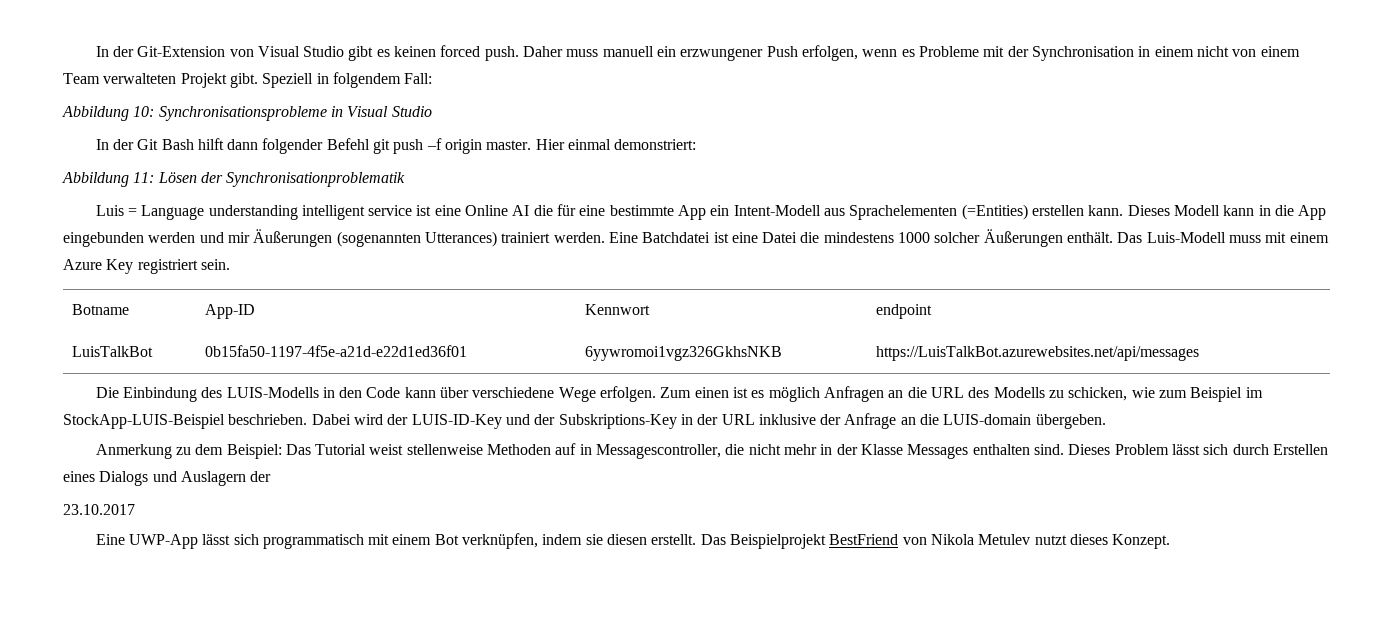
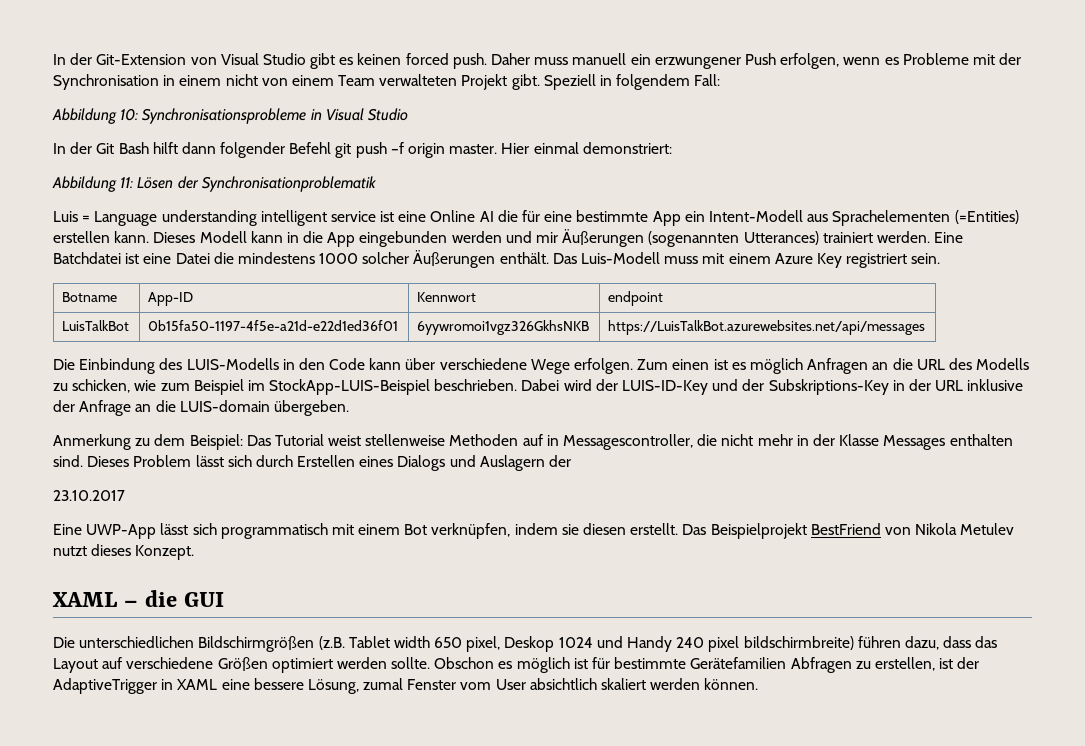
(1171, 541) none -> [52,590,224,607] [53,636,998,652] [53,657,980,673] [53,678,759,694] // XAML – die GUI // Die unterschiedlichen Bildschirmgrößen (z.B. Tablet width 650 pixel, Deskop 1024 und Handy 240 pixel bildschirmbreite) führen dazu, dass das Layout auf verschiedene Größen optimiert werden sollte. Obschon es möglich ist für bestimmte Gerätefamilien Abfragen zu erstellen, ist der AdaptiveTrigger in XAML eine bessere Lösung, zumal Fenster vom User absichtlich skaliert werden können.

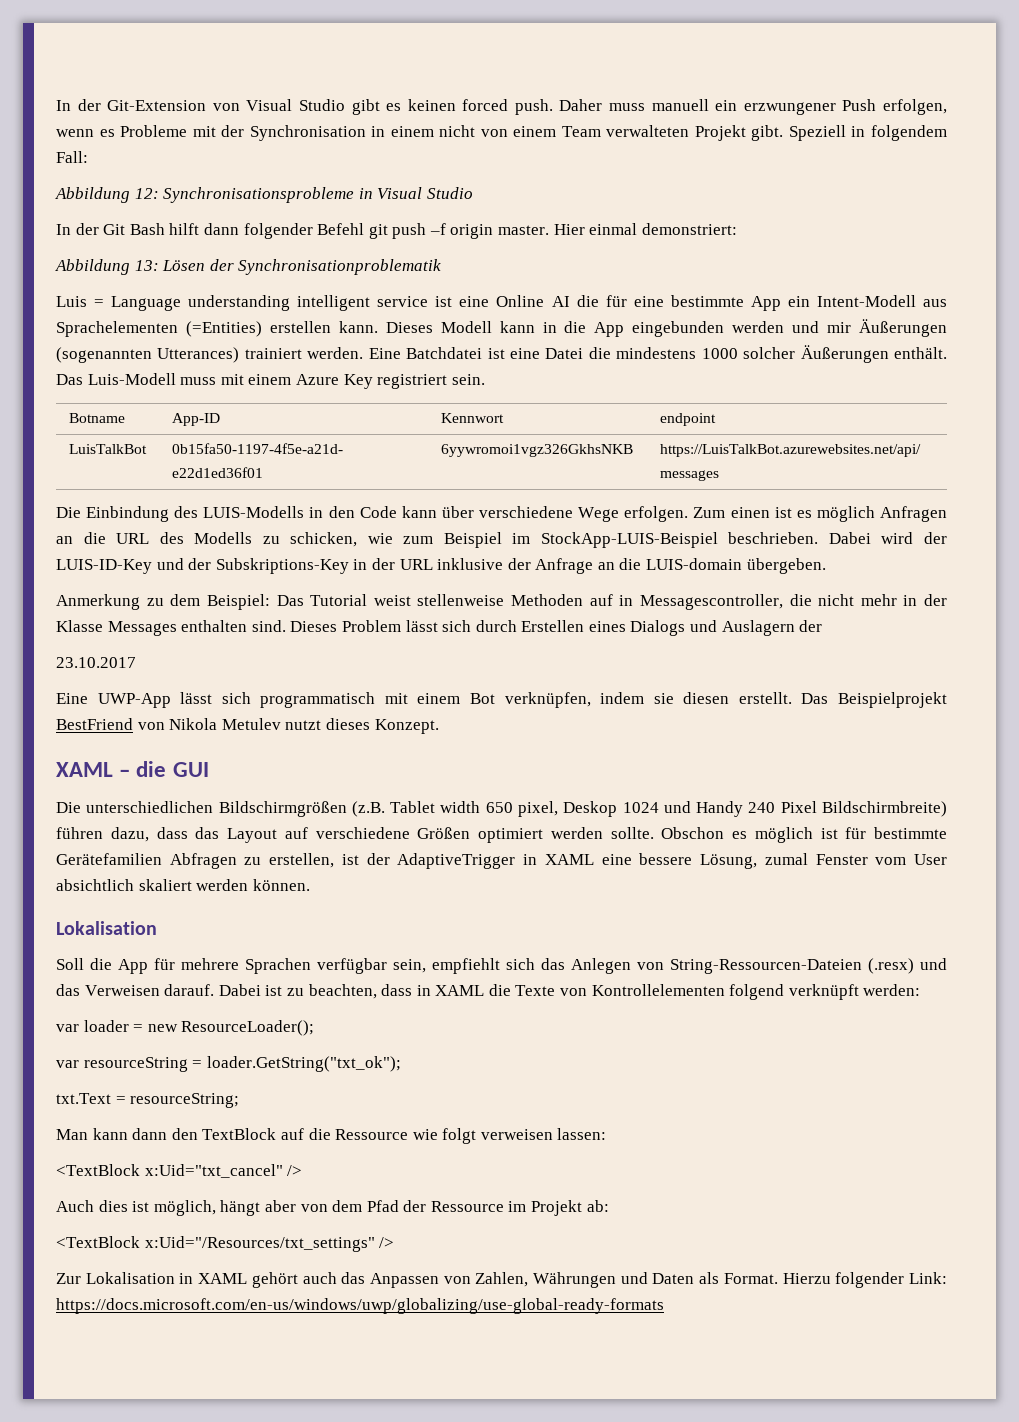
[120,108,139,121] 10: -> [134,188,159,199] 12:
[120,177,134,188] 11: -> [134,260,159,271] 13:
[708,636,854,652] pixel bildschirmbreite) -> [780,801,948,817] Pixel Bildschirmbreite)
(759, 684) none -> [56,921,157,935] [56,958,947,974] [56,984,921,1000] [56,1020,315,1036] [56,1056,401,1072] [56,1093,240,1108] [56,1128,607,1144] [56,1164,303,1178] [56,1200,609,1216] [56,1236,395,1252] [56,1272,948,1288] [56,1298,664,1314] // Lokalisation // Soll die App für mehrere Sprachen verfügbar sein, empfiehlt sich das Anlegen von String-Ressourcen-Dateien (.resx) und das Verweisen darauf. Dabei ist zu beachten, dass in XAML die Texte von Kontrollelementen folgend verknüpft werden: // var loader = new ResourceLoader(); // var resourceString = loader.GetString("txt_ok"); // txt.Text = resourceString; // Man kann dann den TextBlock auf die Ressource wie folgt verweisen lassen: // <TextBlock x:Uid="txt_cancel" /> // Auch dies ist möglich, hängt aber von dem Pfad der Ressource im Projekt ab: // <TextBlock x:Uid="/Resources/txt_settings" /> // Zur Lokalisation in XAML gehört auch das Anpassen von Zahlen, Währungen und Daten als Format. Hierzu folgender Link: https://docs.microsoft.com/en-us/windows/uwp/globalizing/use-global-ready-formats

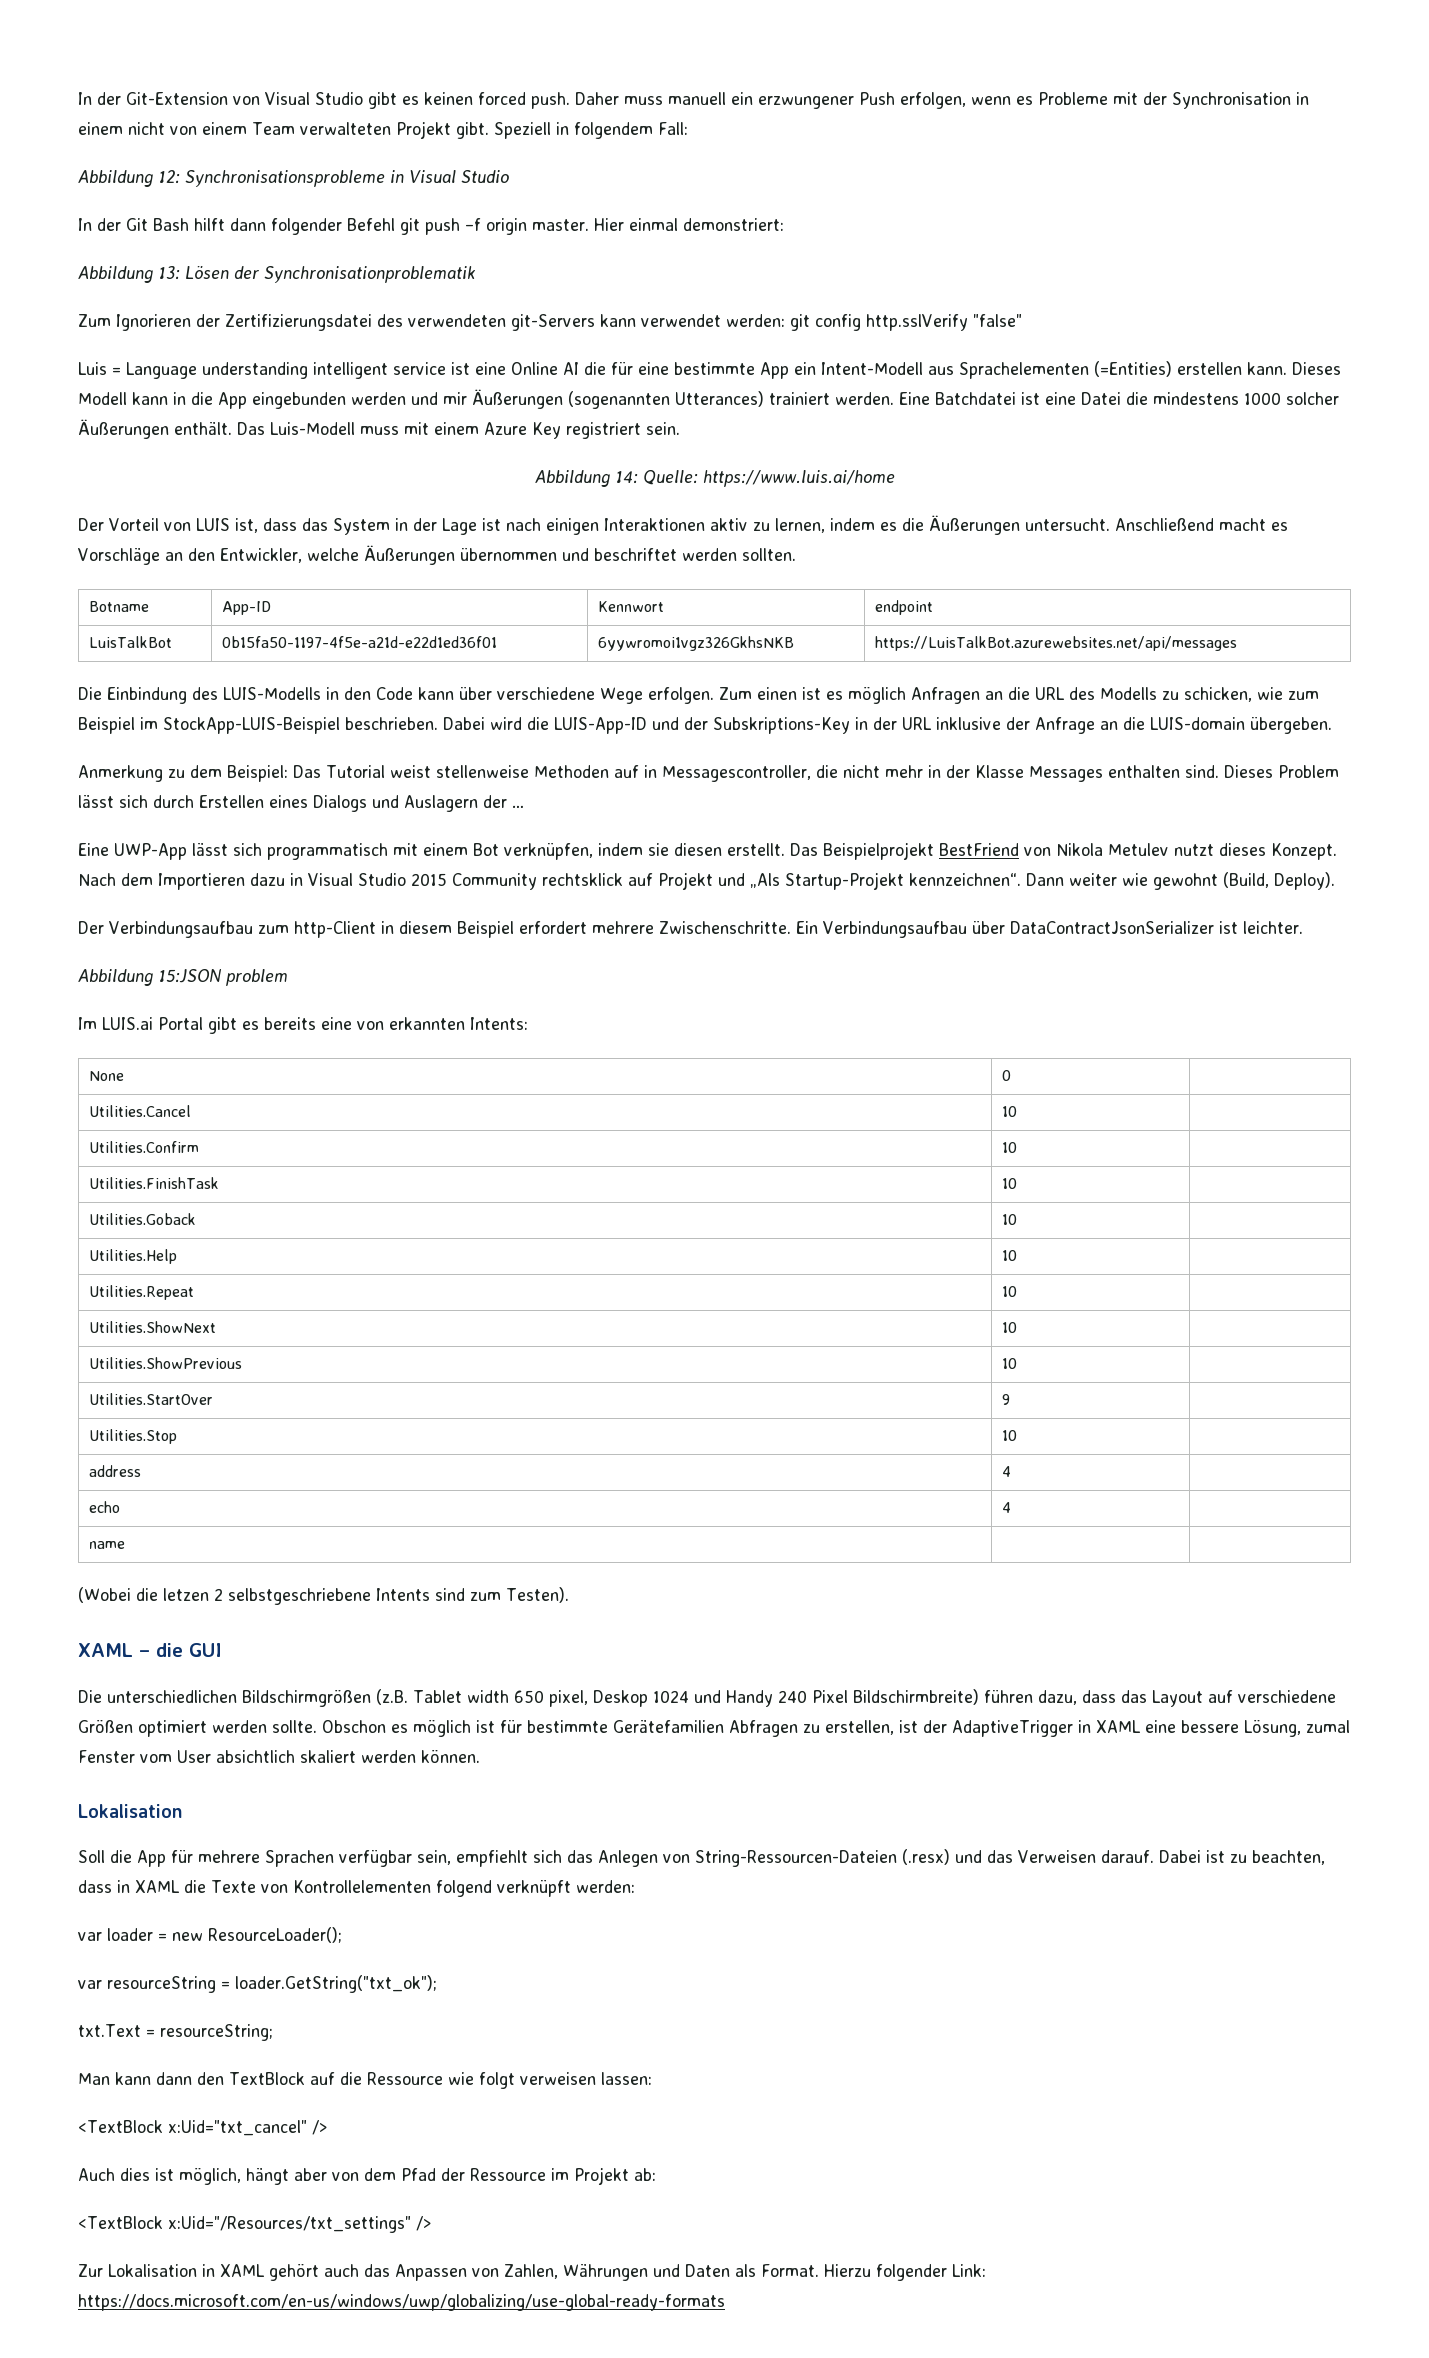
(442, 267) none -> [78,314,1022,331] // Zum Ignorieren der Zertifizierungsdatei des verwendeten git-Servers kann verwendet werden: git config http.sslVerify "false"
(485, 379) none -> [534,470,895,487] [78,515,1288,535] [78,545,796,565] // Abbildung 14: Quelle: https://www.luis.ai/home // Der Vorteil von LUIS ist, dass das System in der Lage ist nach einigen Interaktionen aktiv zu lernen, indem es die Äußerungen untersucht. Anschließend macht es Vorschläge an den Entwickler, welche Äußerungen übernommen und beschriftet werden sollten.
[923,532,947,544] [56,559,152,574] der LUIS-ID-Key -> [527,717,647,734] die LUIS-App-ID
[56,657,136,668] // 23.10.2017 -> [512,805,524,808] …
(439, 726) none -> [78,872,1335,890] [78,921,1303,938] [78,969,288,986] [78,1017,528,1034] [89,1071,125,1081] [1002,1070,1012,1081] [89,1105,192,1117] [1002,1106,1018,1117] [89,1141,200,1153] [1002,1142,1018,1153] [89,1177,220,1189] [1002,1178,1018,1189] [89,1213,197,1225] [1002,1214,1018,1225] [89,1249,178,1264] [1002,1250,1018,1261] [89,1285,195,1300] [1002,1286,1018,1297] [89,1321,217,1333] [1002,1322,1018,1333] [89,1357,243,1369] [1002,1358,1018,1369] [89,1393,214,1405] [1002,1394,1011,1405] [89,1429,178,1444] [1002,1430,1018,1441] [89,1465,142,1477] [1002,1466,1012,1477] [89,1501,121,1513] [1002,1502,1012,1513] [89,1541,126,1549] [78,1587,569,1605] Nach dem Importieren dazu in Visual Studio 2015 Community rechtsklick auf Projekt und „Als Startup-Projekt kennzeichnen“. Dann weiter wie gewohnt (Build, Deploy). // Der Verbindungsaufbau zum http-Client in diesem Beispiel erfordert mehrere Zwischenschritte. Ein Verbindungsaufbau über DataContractJsonSerializer ist leichter. // Abbildung 15:JSON problem // Im LUIS.ai Portal gibt es bereits eine von erkannten Intents: // None | 0 | // Utilities.Cancel | 10 | // Utilities.Confirm | 10 | // Utilities.FinishTask | 10 | // Utilities.Goback | 10 | // Utilities.Help | 10 | // Utilities.Repeat | 10 | // Utilities.ShowNext | 10 | // Utilities.ShowPrevious | 10 | // Utilities.StartOver | 9 | // Utilities.Stop | 10 | // address | 4 | // echo | 4 | // name | | // (Wobei die letzen 2 selbstgeschriebene Intents sind zum Testen).

